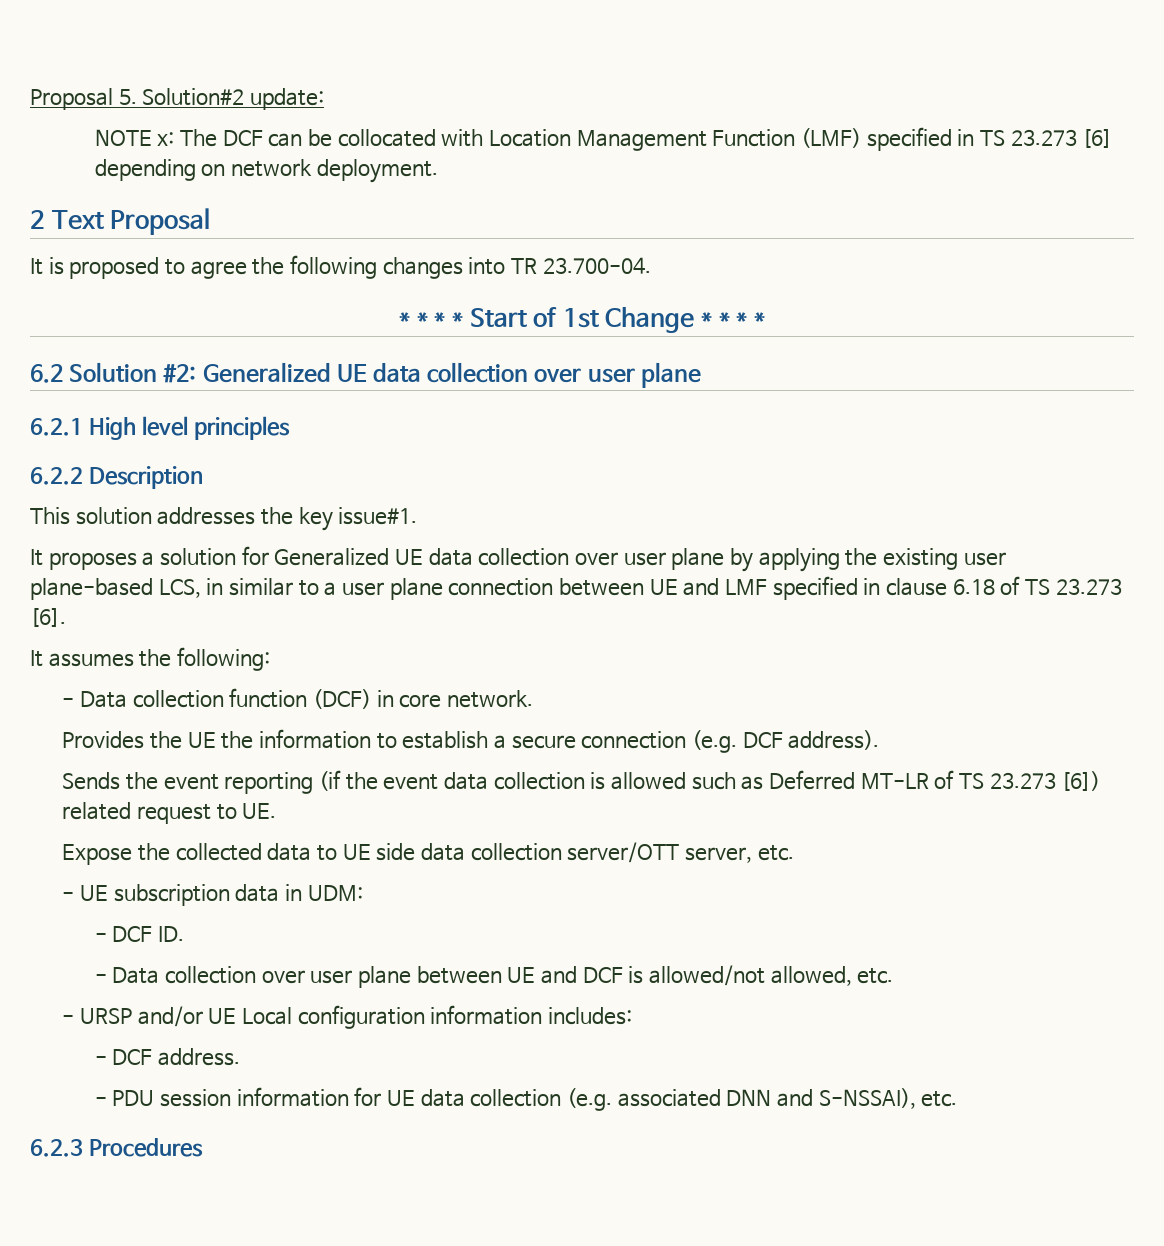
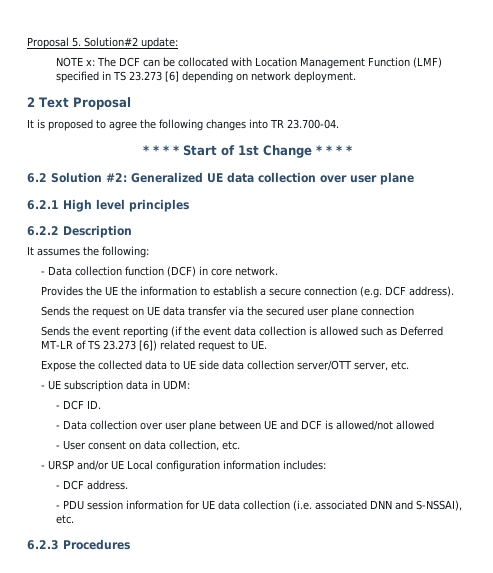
[30,507,418,531] [30,546,1006,572] [30,576,1122,600] [30,608,66,627] // This solution addresses the key issue#1. // It proposes a solution for Generalized UE data collection over user plane by applying the existing user plane-based LCS, in similar to a user plane connection between UE and LMF specified in clause 6.18 of TS 23.273 [6]. -> (132, 231) none
(880, 740) none -> [41,306,415,318] // Sends the request on UE data transfer via the secured user plane connection
[770,966,852,986] allowed, -> [395,420,434,430] [55,440,219,451] allowed // - User consent on data collection,
[566,1088,612,1111] (e.g. -> [292,500,312,511] (i.e.

